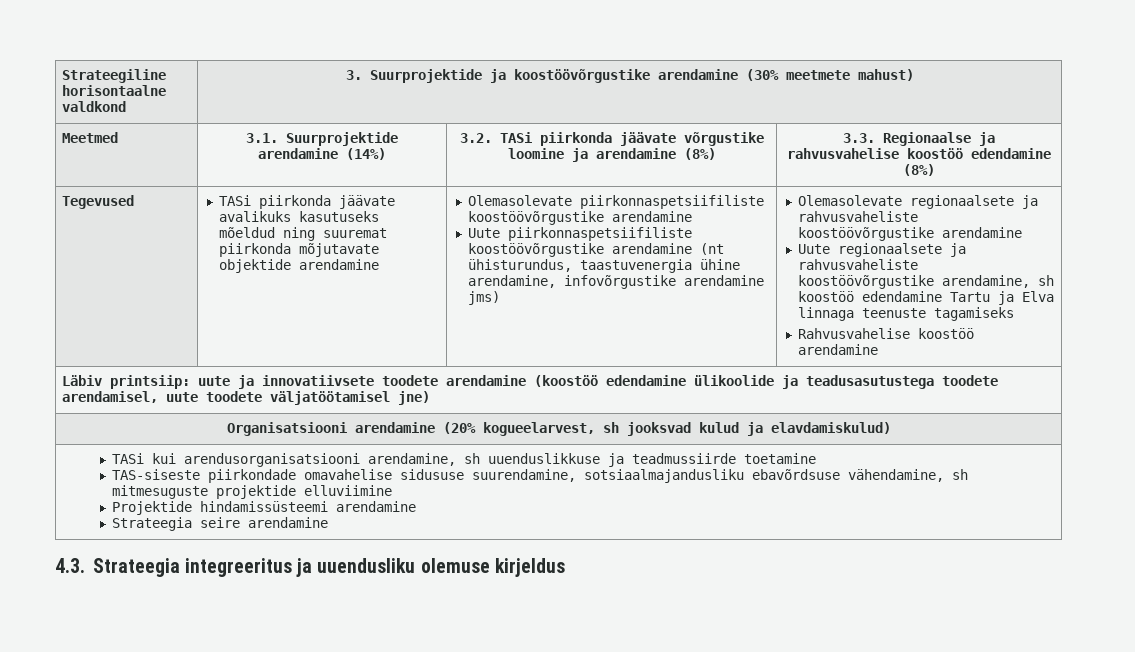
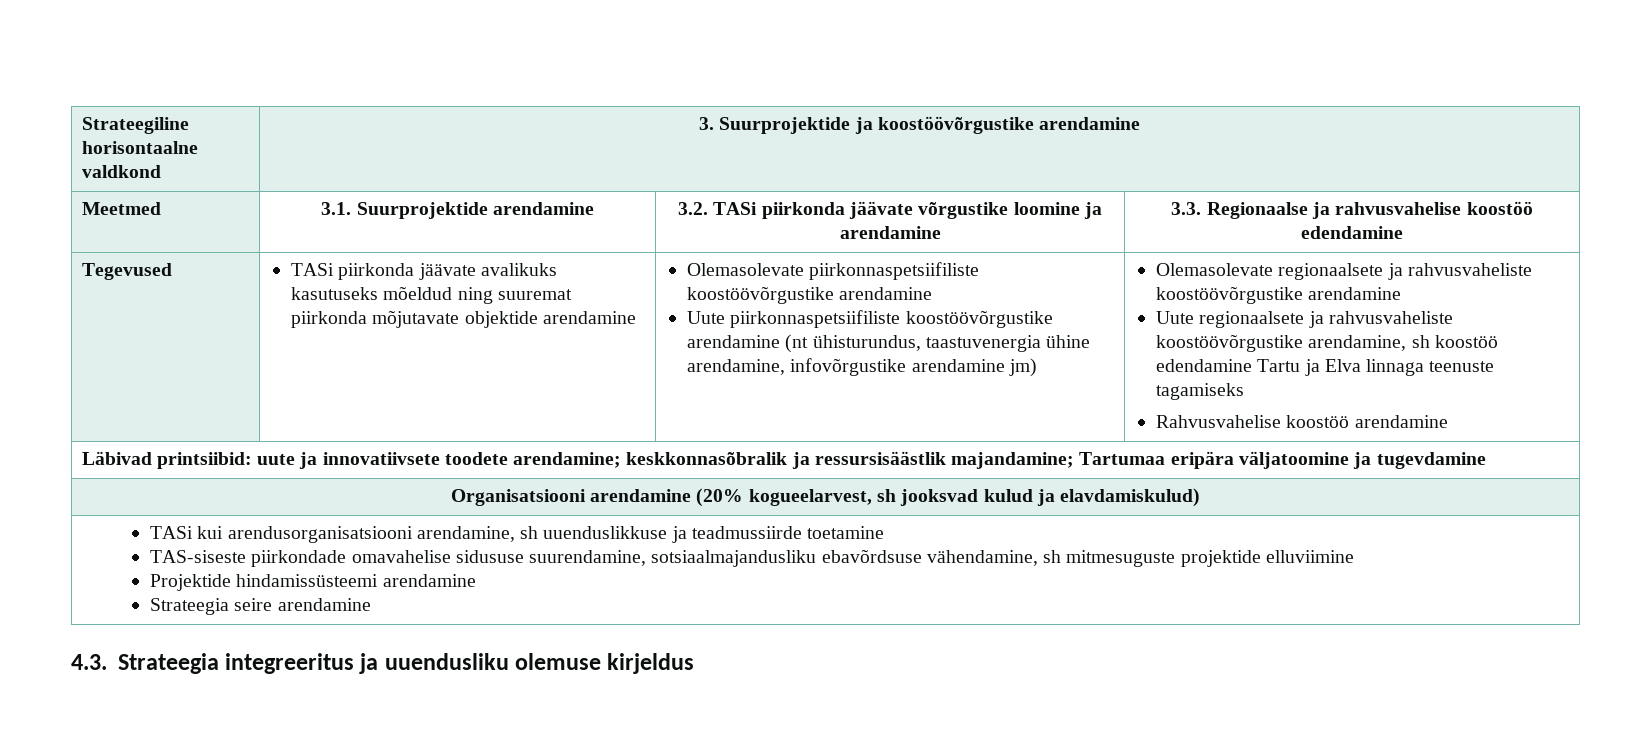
[745,69,914,81] (30% meetmete mahust) -> (1141, 123) none
[346,148,386,160] (14%) -> (594, 208) none
[683,148,716,160] (8%) -> (941, 232) none
[903,164,935,176] (8%) -> (1403, 232) none
[468,291,501,305] jms) -> [1008,358,1037,377] jm)
[62,375,191,389] Läbiv printsiip: -> [81,451,252,469] Läbivad printsiibid:
[446,375,999,389] [62,391,431,405] arendamine (koostöö edendamine ülikoolide ja teadusasutustega toodete arendamisel, uute toodete väljatöötamisel jne) -> [513,451,1486,469] arendamine; keskkonnasõbralik ja ressursisäästlik majandamine; Tartumaa eripära väljatoomine ja tugevdamine

